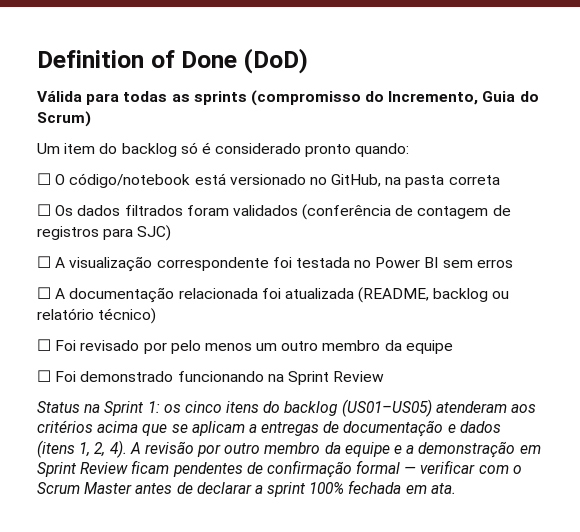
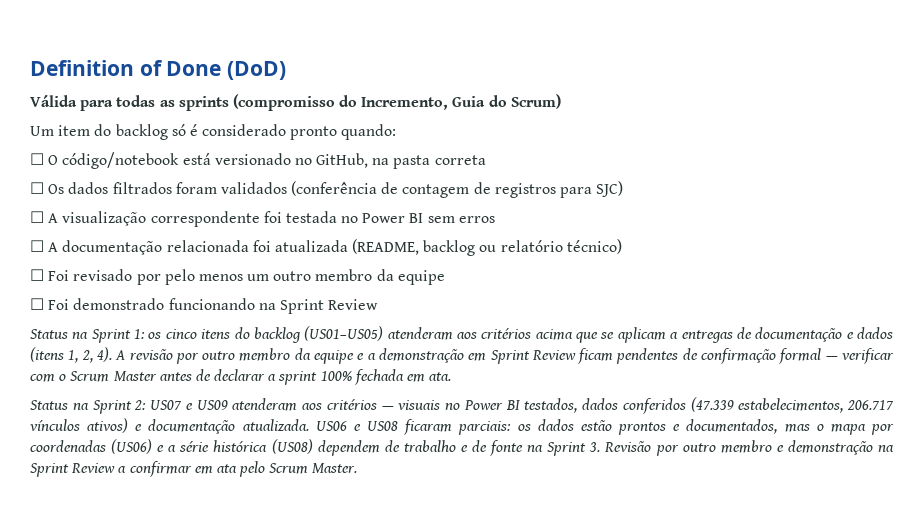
(456, 488) none -> [30,397,894,414] [30,418,894,435] [30,439,895,456] [30,461,358,477] // Status na Sprint 2: US07 e US09 atenderam aos critérios — visuais no Power BI testados, dados conferidos (47.339 estabelecimentos, 206.717 vínculos ativos) e documentação atualizada. US06 e US08 ficaram parciais: os dados estão prontos e documentados, mas o mapa por coordenadas (US06) e a série histórica (US08) dependem de trabalho e de fonte na Sprint 3. Revisão por outro membro e demonstração na Sprint Review a confirmar em ata pelo Scrum Master.

